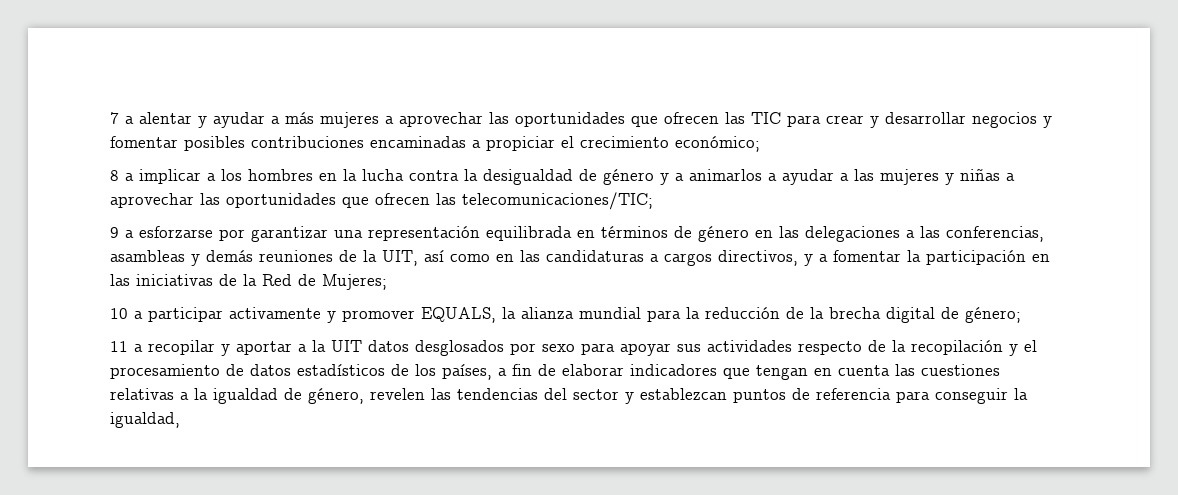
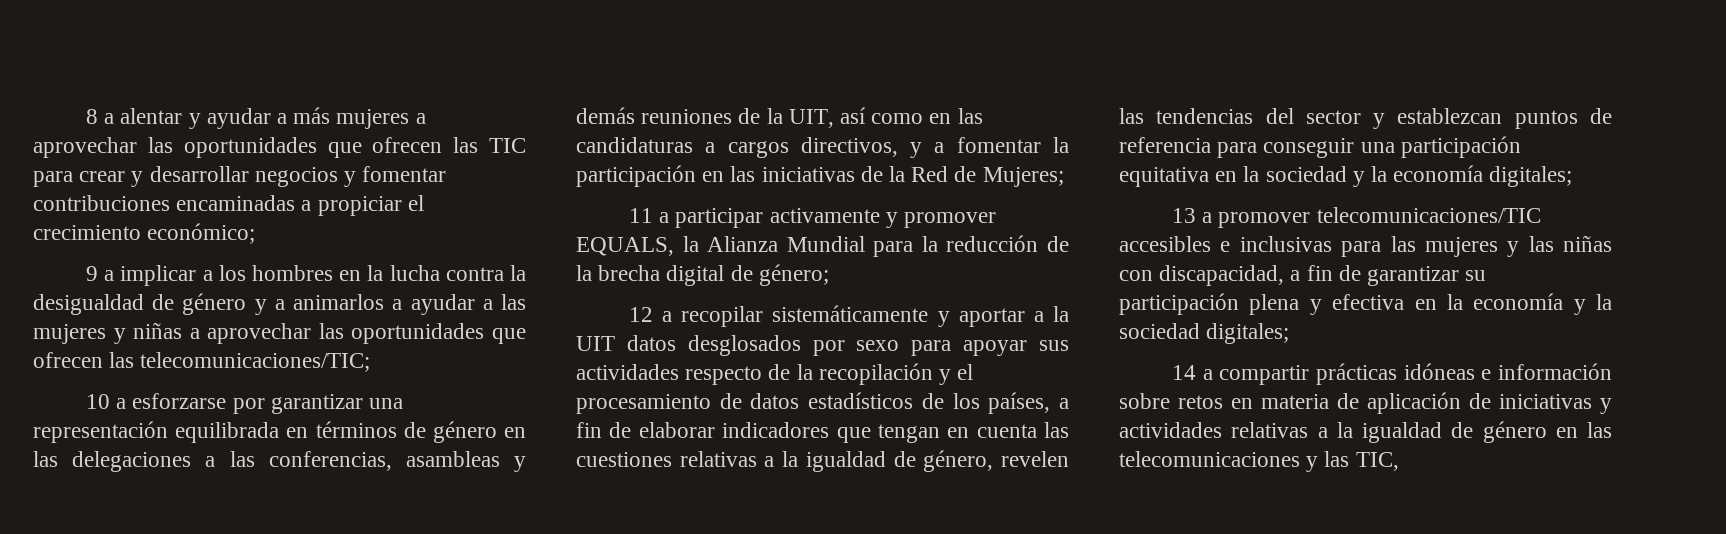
[110,112,119,124] 7 -> [85,109,98,124] 8
[184,136,245,151] posibles -> (447, 174) none
[110,170,119,181] 8 -> [85,266,98,281] 9
[110,227,119,238] 9 -> [85,394,110,409] 10
[110,308,128,319] 10 -> [628,208,653,223] 11
[521,307,641,319] alianza mundial -> [707,236,865,252] Alianza Mundial
[110,341,128,352] 11 -> [628,307,653,322] 12
(215, 347) none -> [772,305,929,322] sistemáticamente
[1014,388,1028,400] [110,412,180,428] la igualdad, -> [1360,136,1521,158] [1119,165,1573,187] [1171,207,1541,228] [1119,235,1612,257] [1119,265,1487,286] [1119,293,1612,315] [1119,323,1290,344] [1171,363,1612,385] [1119,392,1612,414] [1119,421,1612,443] [1119,451,1399,472] una participación equitativa en la sociedad y la economía digitales; // 13 a promover telecomunicaciones/TIC accesibles e inclusivas para las mujeres y las niñas con discapacidad, a fin de garantizar su participación plena y efectiva en la economía y la sociedad digitales; // 14 a compartir prácticas idóneas e información sobre retos en materia de aplicación de iniciativas y actividades relativas a la igualdad de género en las telecomunicaciones y las TIC,

